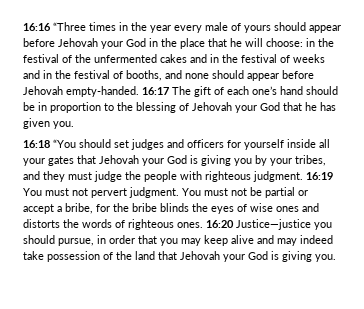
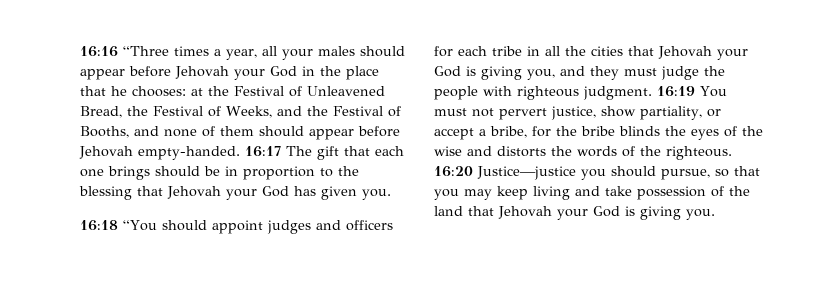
[119,22,271,33] in the year every male of yours -> [214,46,355,60] a year, all your males
[245,38,334,47] [23,54,325,63] [23,70,209,81] will choose: in the festival of the unfermented cakes and in the festival of weeks and in the festival of booths, and none -> [132,86,385,97] [80,106,401,118] [80,126,254,138] chooses: at the Festival of Unleavened Bread, the Festival of Weeks, and the Festival of Booths, and none of them
[214,86,303,95] of each one’s hand -> [344,146,404,156] [80,166,150,180] that each one brings
[179,102,317,113] of Jehovah your God that he -> [137,186,289,200] that Jehovah your God
[114,140,129,148] set -> [211,220,263,234] appoint
[244,139,330,150] [23,155,326,166] yourself inside all your gates that Jehovah your God is giving you by your tribes, -> [458,46,748,60] [434,66,555,80] each tribe in all the cities that Jehovah your God is giving you,
[129,187,295,198] judgment. You must not be partial -> [551,106,702,120] justice, show partiality,
[250,203,299,212] wise ones -> [742,126,763,136] [434,146,462,156] the wise
[128,219,203,230] righteous ones. -> [640,146,732,160] the righteous.
[97,235,135,244] in order -> [715,169,729,177] so
[231,235,333,246] alive and may indeed -> [533,186,600,200] living and

